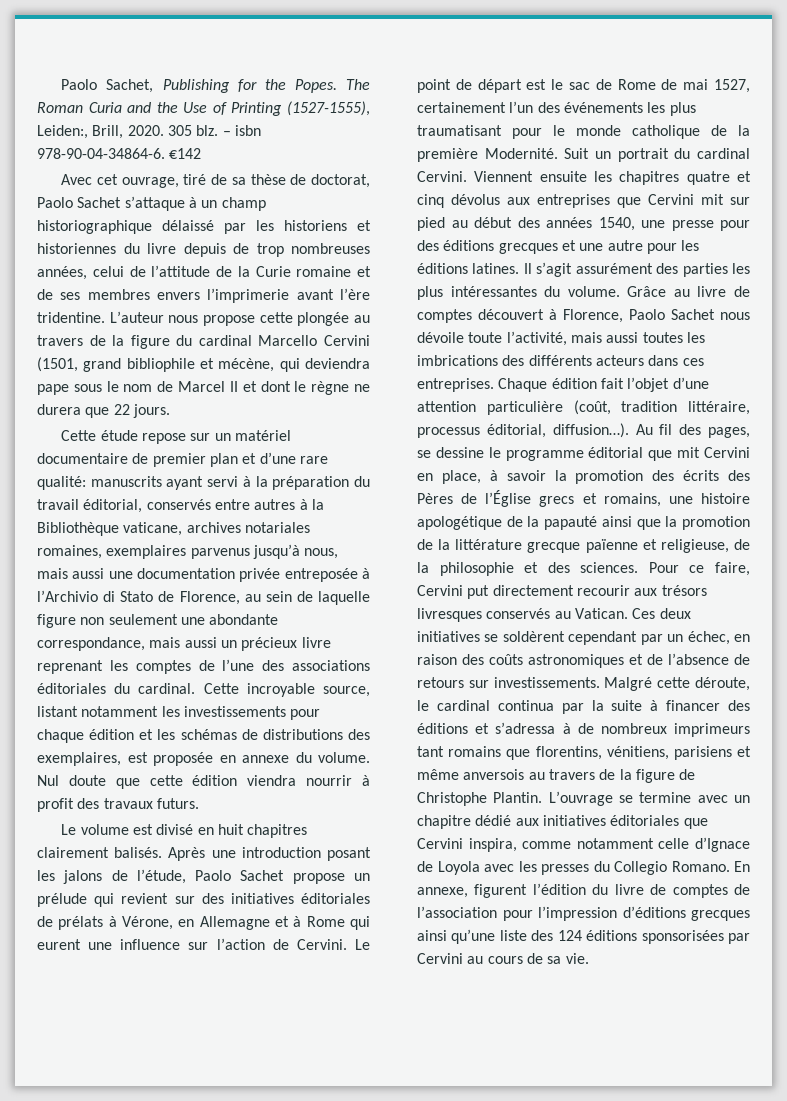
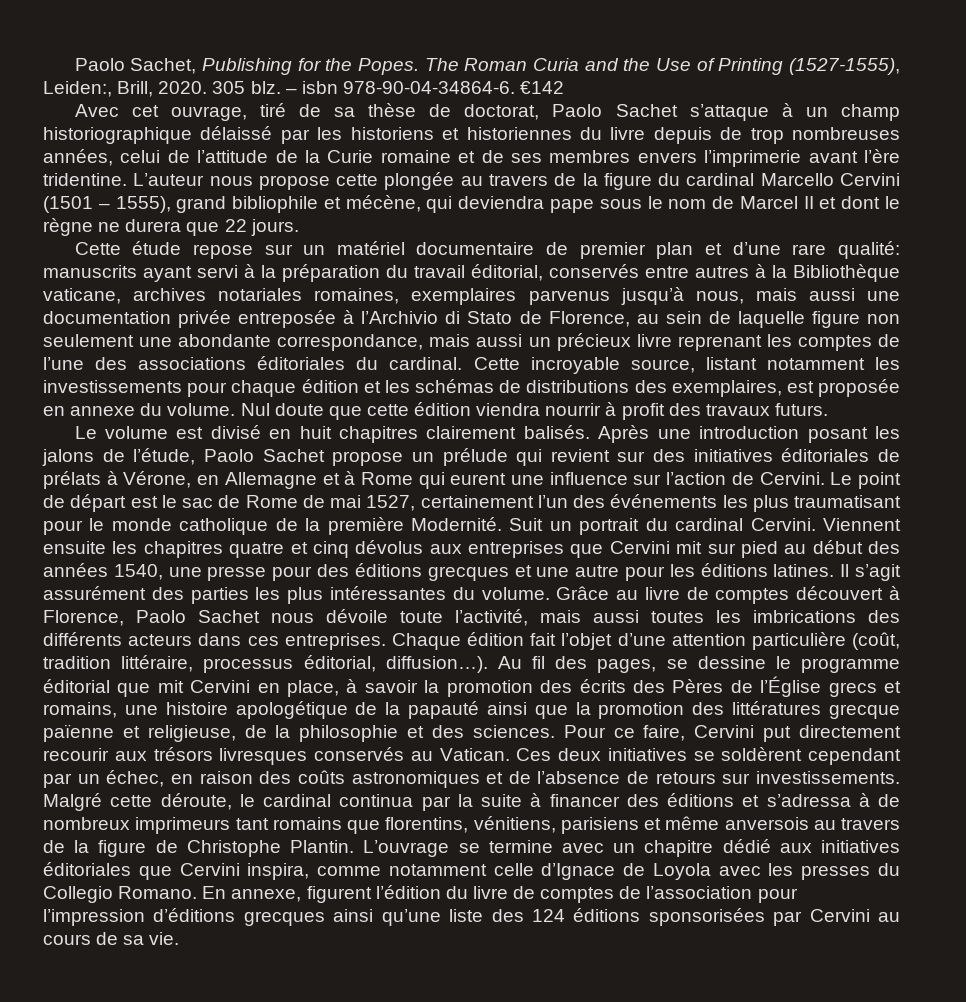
[37,357,78,372] (1501, -> [43,196,171,213] (1501 – 1555),
[417,539,523,550] de la littérature -> [692,701,822,715] des littératures

